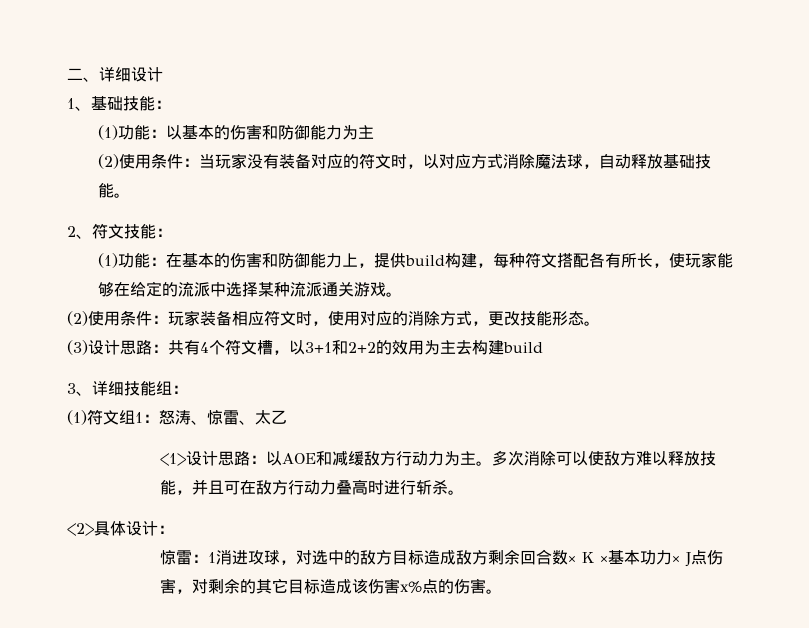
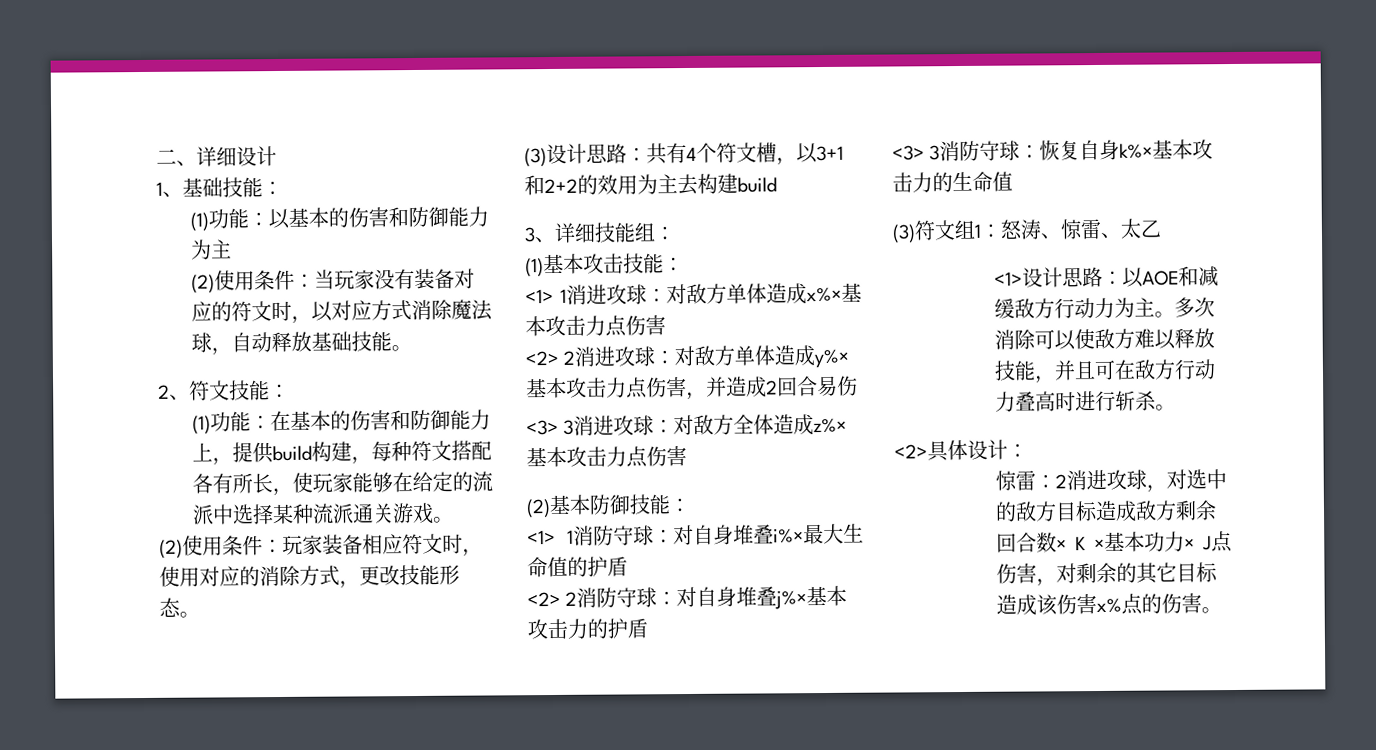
(87, 417) none -> [543,253,684,274] [525,282,862,305] [525,315,666,337] [525,345,850,369] [526,375,858,401] [526,414,848,436] [526,446,687,468] [526,494,691,519] [527,523,864,546] [527,556,628,578] [527,585,848,610] [527,618,648,640] [892,139,1214,162] [892,171,1013,193] [892,224,916,244] 基本攻击技能： // <1> 1消进攻球：对敌方单体造成x%×基本攻击力点伤害 // <2> 2消进攻球：对敌方单体造成y%×基本攻击力点伤害，并造成2回合易伤 // <3> 3消进攻球：对敌方全体造成z%×基本攻击力点伤害 // (2)基本防御技能： // <1> 1消防守球：对自身堆叠i%×最大生命值的护盾 // <2> 2消防守球：对自身堆叠j%×基本攻击力的护盾 // <3> 3消防守球：恢复自身k%×基本攻击力的生命值 // (3)
[207,552,216,563] 1 -> [1054,474,1067,489] 2

